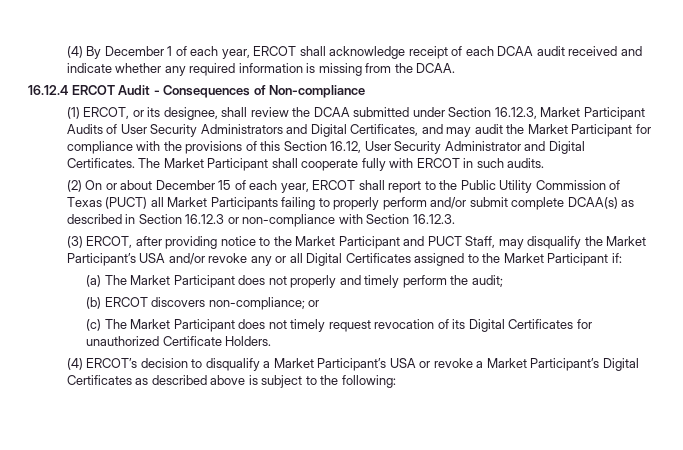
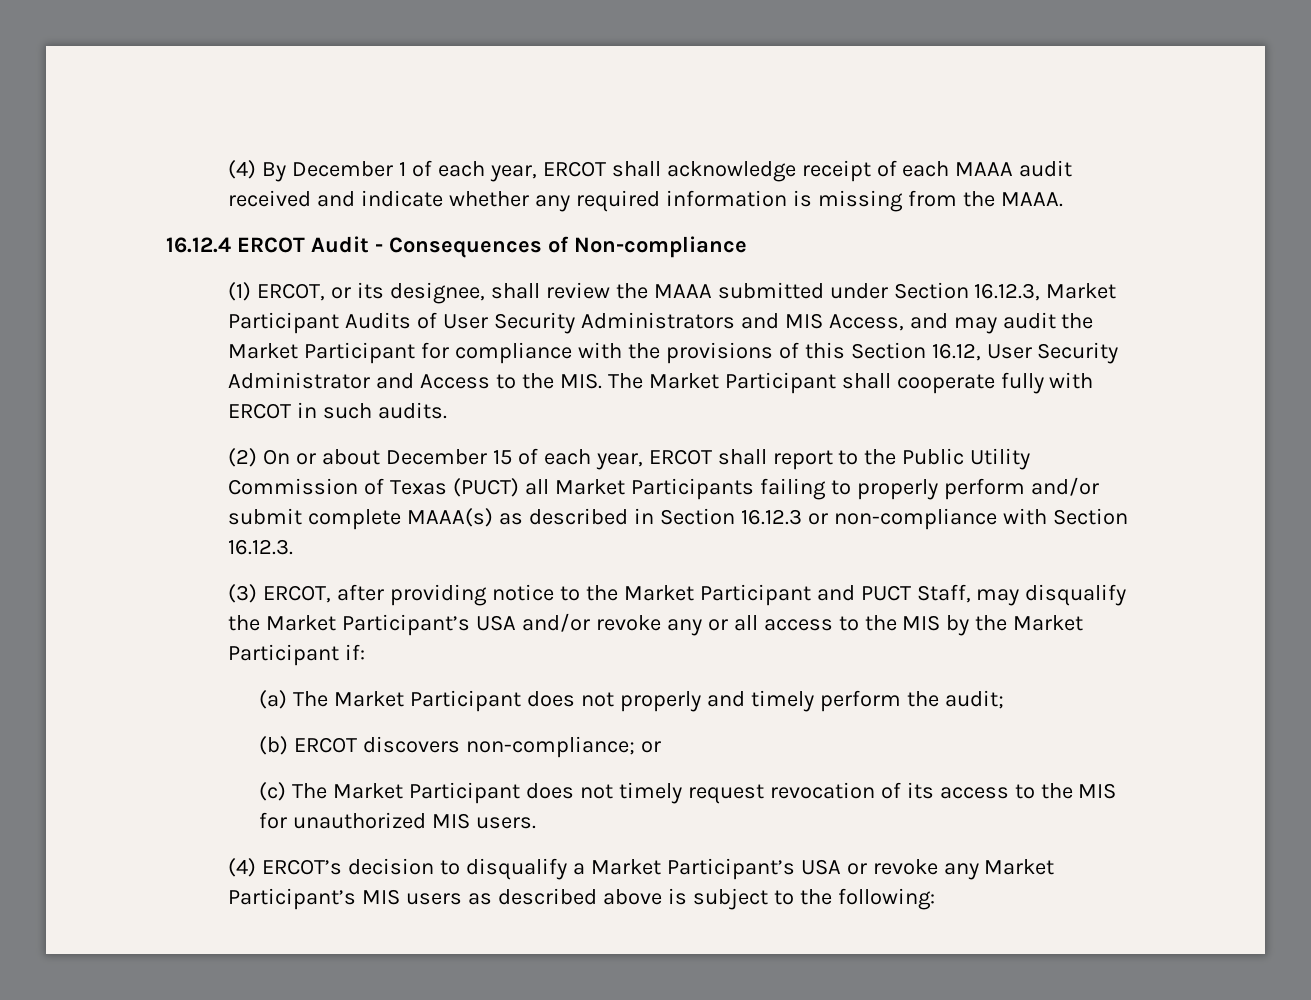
[497,46,534,56] DCAA -> [955,162,1014,176] MAAA
[416,63,456,73] DCAA. -> [1000,192,1063,207] MAAA.
[313,107,350,117] DCAA -> [653,284,712,298] MAAA
[310,124,419,137] Digital Certificates, -> [784,313,904,331] MIS Access,
[548,141,585,154] [66,158,135,168] Digital Certificates. -> [420,373,602,389] Access to the MIS.
[567,197,618,209] DCAA(s) -> [407,508,494,527] MAAA(s)
[306,253,479,266] Digital Certificates assigned to -> [763,615,970,636] access to the MIS by
[468,319,592,332] [86,336,272,346] Digital Certificates for unauthorized Certificate Holders. -> [939,783,1117,799] [259,812,537,829] access to the MIS for unauthorized MIS users.
[476,358,639,371] [66,375,132,385] a Market Participant’s Digital Certificates -> [943,859,1055,880] [228,888,463,910] any Market Participant’s MIS users

